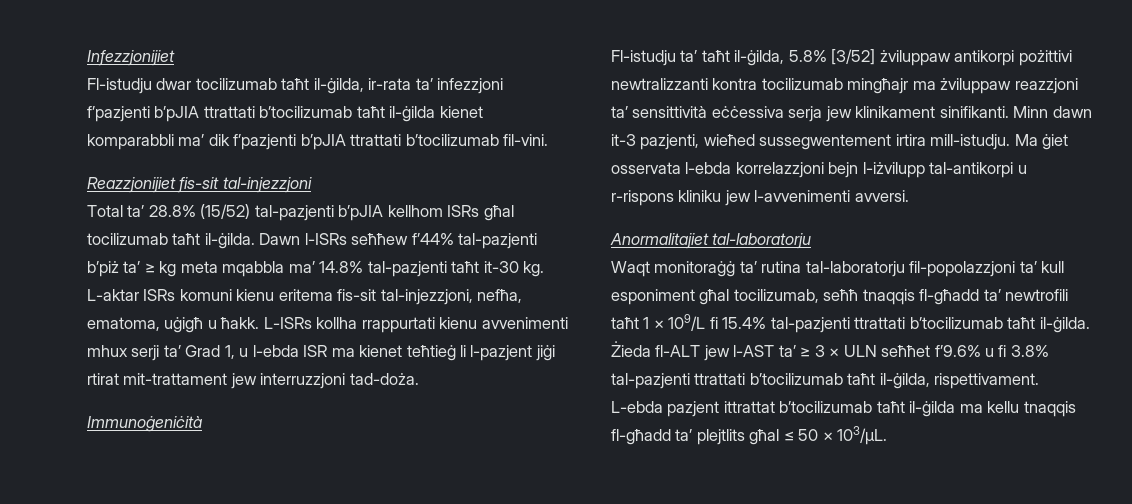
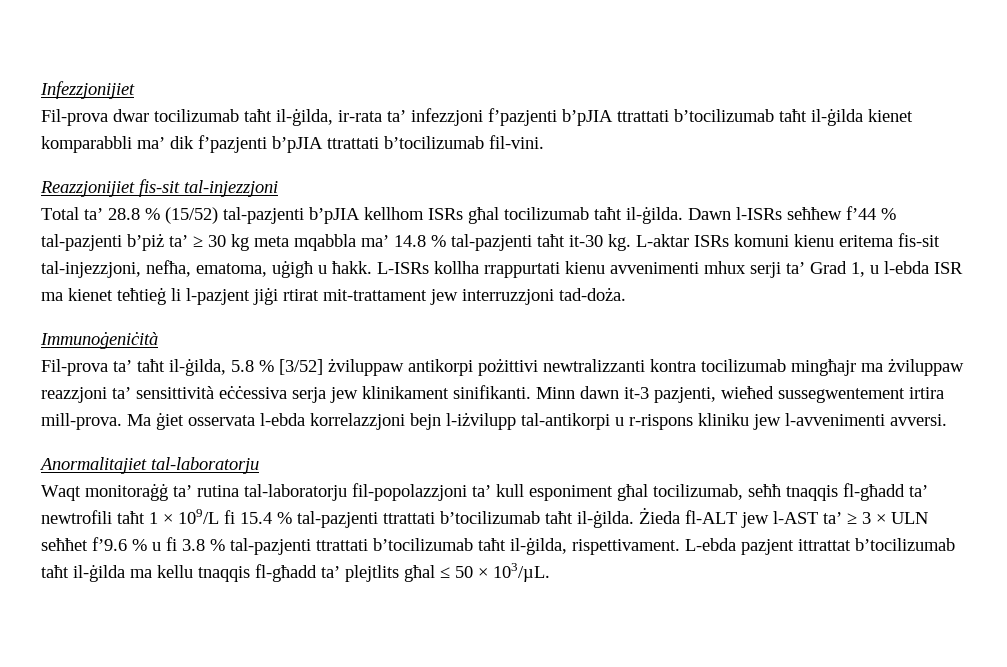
[87,78,152,94] Fl-istudju -> [41,109,108,126] Fil-prova
[148,205,196,217] 28.8% -> [108,208,160,220] 28.8 %
[411,233,454,245] f’44% -> [846,206,896,220] f’44 %
(155, 268) none -> [208,235,226,247] 30
[319,261,364,273] 14.8% -> [394,235,446,247] 14.8 %
[611,50,676,66] Fl-istudju -> [41,359,108,376] Fil-prova
[788,50,827,62] 5.8% -> [231,360,274,372] 5.8 %
[930,134,1011,150] mill-istudju. -> [41,413,122,430] mill-prova.
[722,317,767,329] 15.4% -> [240,512,292,524] 15.4 %
[934,345,1049,357] f’9.6% u fi 3.8% -> [92,537,225,551] f’9.6 % u fi 3.8 %

